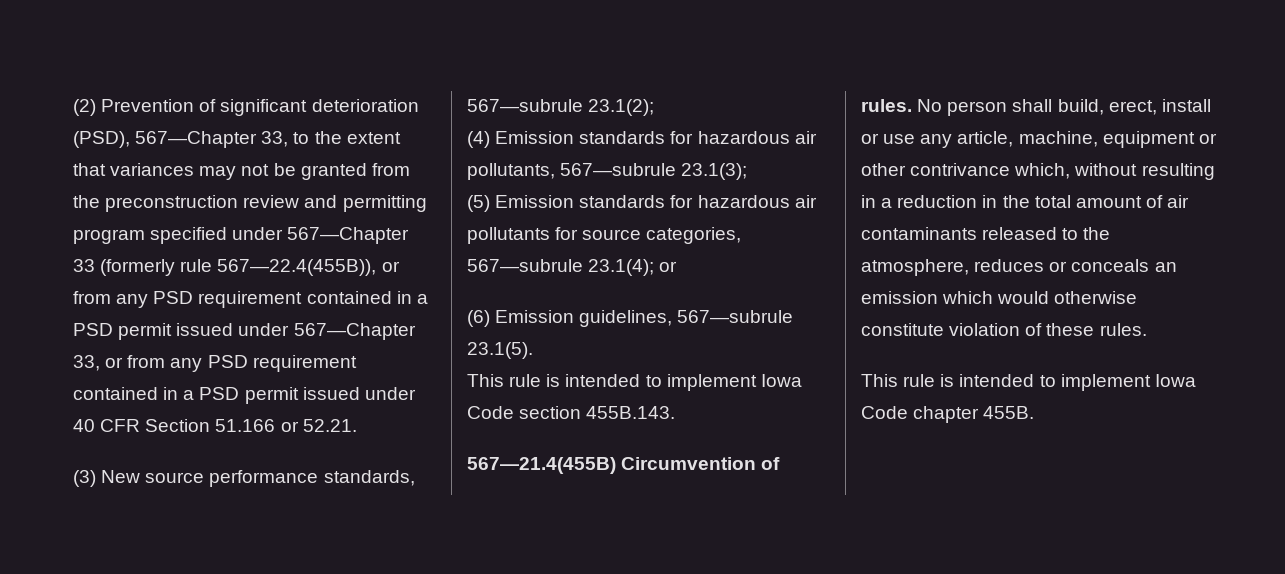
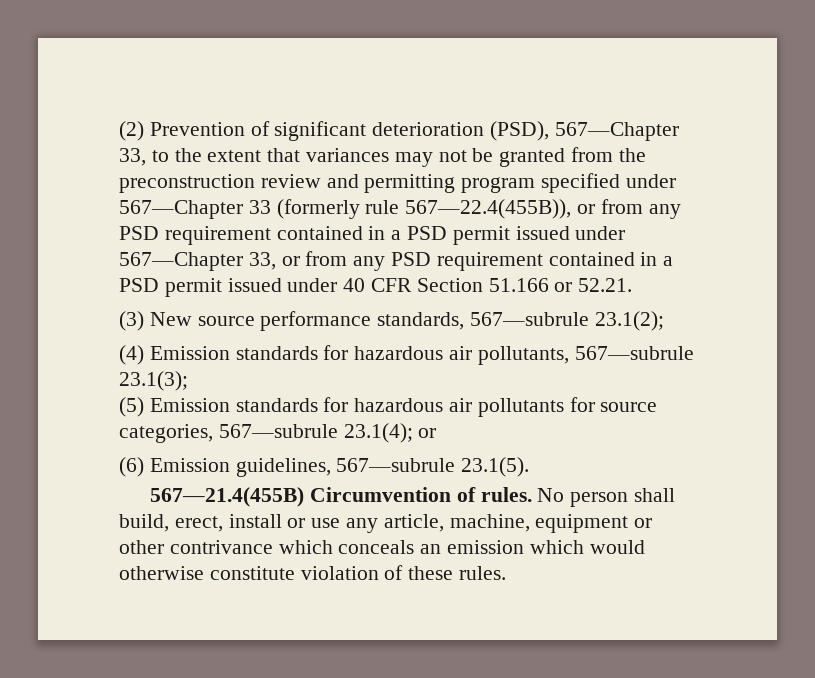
[467,374,802,391] [467,406,676,419] // This rule is intended to implement Iowa Code section 455B.143. -> (530, 467) none
[1014,163,1215,180] [861,195,1190,208] [861,227,1111,240] [861,259,1068,276] which, without resulting in a reduction in the total amount of air contaminants released to the atmosphere, reduces or -> [278,540,333,554] which
[861,374,1196,391] [861,406,1035,423] // This rule is intended to implement Iowa Code chapter 455B. -> (507, 573) none

